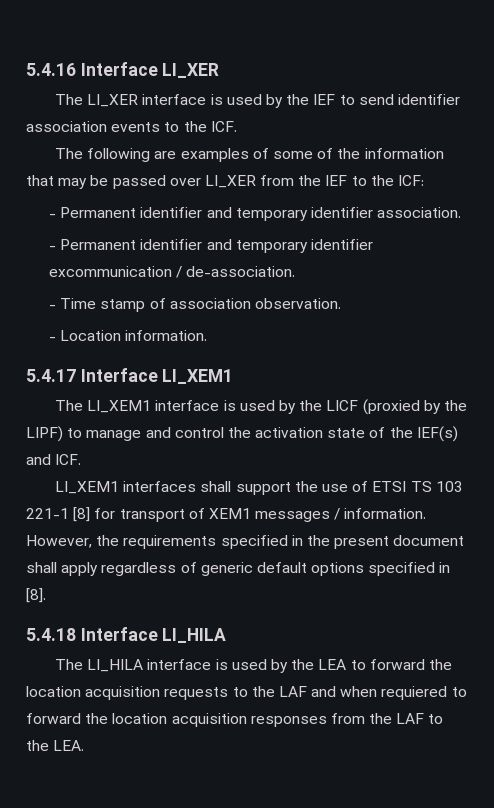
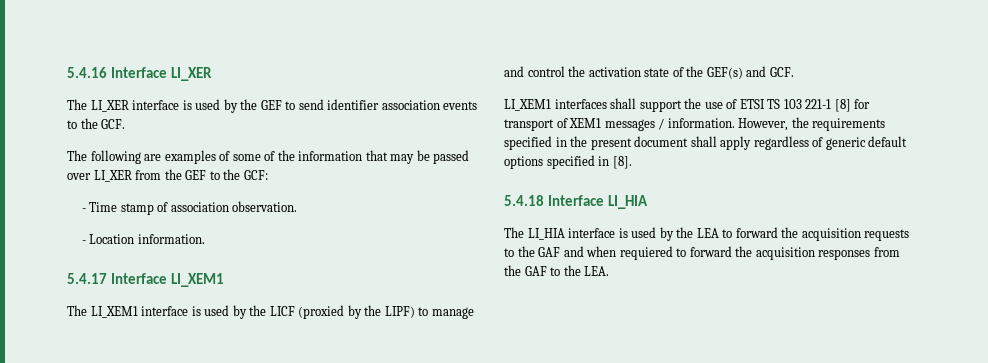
[313,94,336,105] IEF -> [260,100,282,110] GEF
[210,121,237,132] ICF. -> [101,119,126,129] GCF.
[325,175,425,186] [48,207,462,221] [48,239,373,253] [48,266,296,278] IEF to the ICF: // - Permanent identifier and temporary identifier association. // - Permanent identifier and temporary identifier excommunication / de-association. -> [185,169,268,180] GEF to the GCF:
[416,426,458,442] [26,454,82,465] IEF(s) and ICF. -> [706,66,794,79] GEF(s) and GCF.
[162,628,227,643] [55,659,144,672] LI_HILA // The LI_HILA -> [607,195,648,209] [504,227,565,240] LI_HIA // The LI_HIA
[26,686,81,697] location -> (799, 232) none
[278,686,307,697] LAF -> [538,247,561,257] GAF
[112,713,168,724] location -> (753, 251) none
[396,713,425,724] LAF -> [524,266,547,276] GAF

